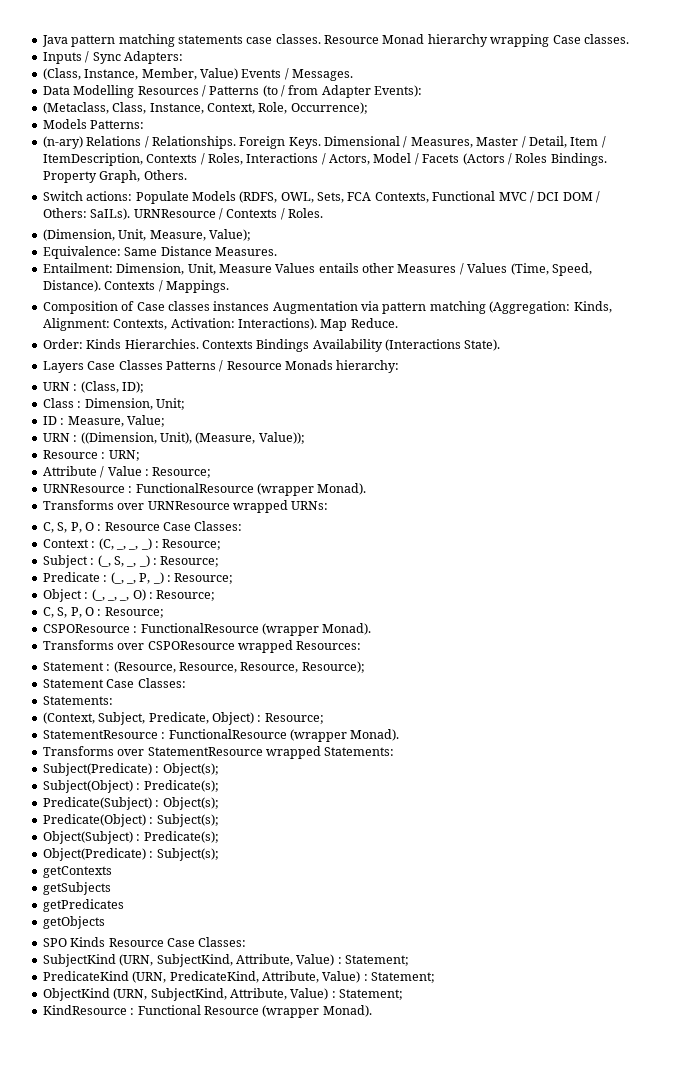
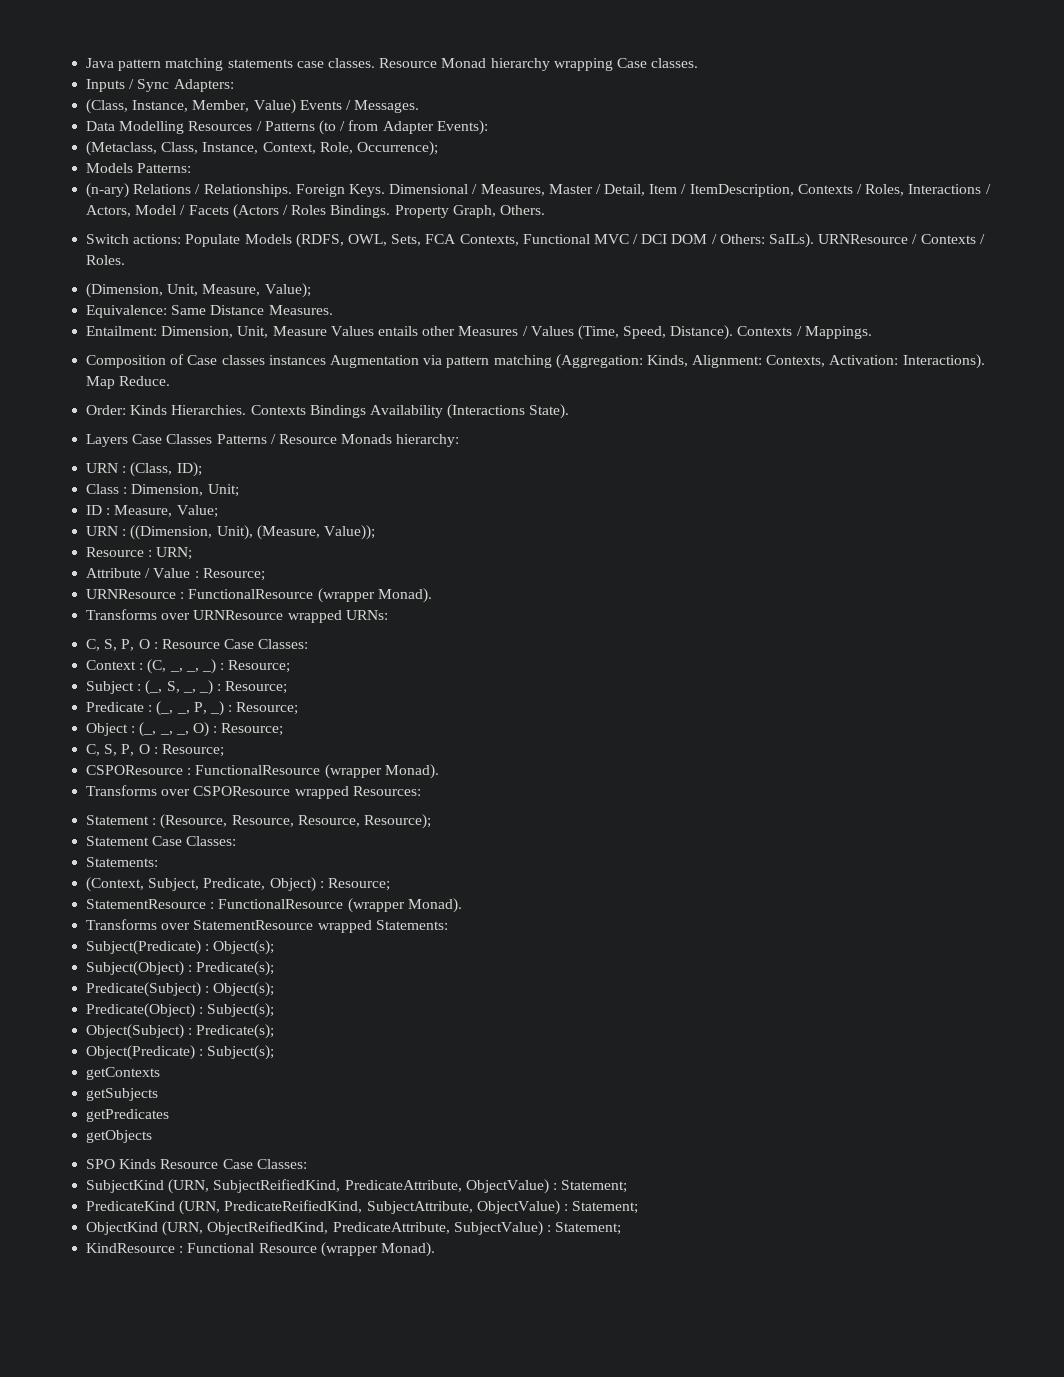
[156,954,335,967] SubjectKind, Attribute, Value) -> [213,1179,549,1194] SubjectReifiedKind, PredicateAttribute, ObjectValue)
[169,971,361,983] PredicateKind, Attribute, Value) -> [224,1200,560,1215] PredicateReifiedKind, SubjectAttribute, ObjectValue)
[150,988,329,1001] SubjectKind, Attribute, Value) -> [207,1221,543,1236] ObjectReifiedKind, PredicateAttribute, SubjectValue)

